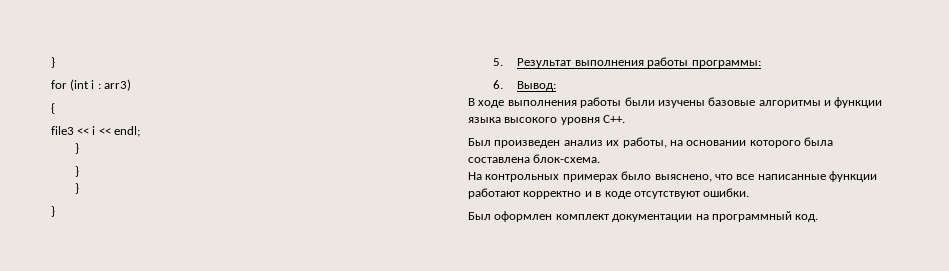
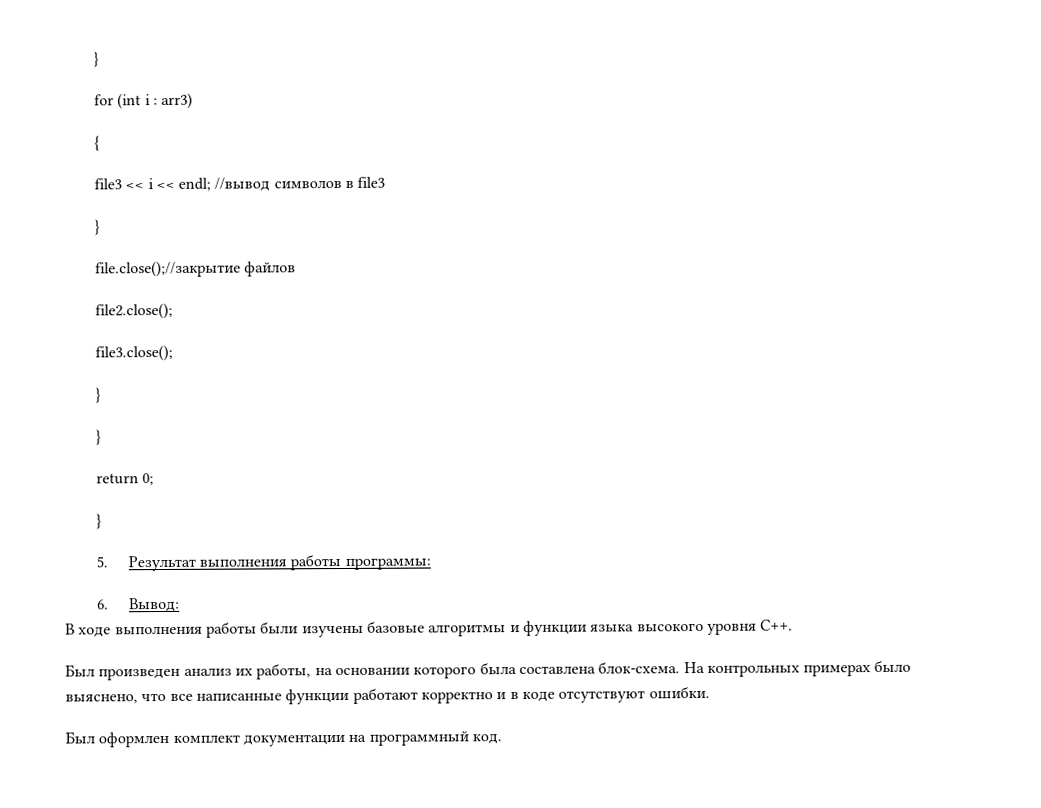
[75,143,80,154] [75,166,80,177] [75,183,80,194] // } // } // } -> [214,176,386,192] [93,219,101,236] [94,260,297,278] [94,302,173,320] [94,344,173,362] [94,387,101,404] [95,429,102,446] [95,473,155,486] //вывод символов в file3 // } // file.close();//закрытие файлов // file2.close(); // file3.close(); // } // } // return 0;
(601, 158) // -> (681, 667) none

